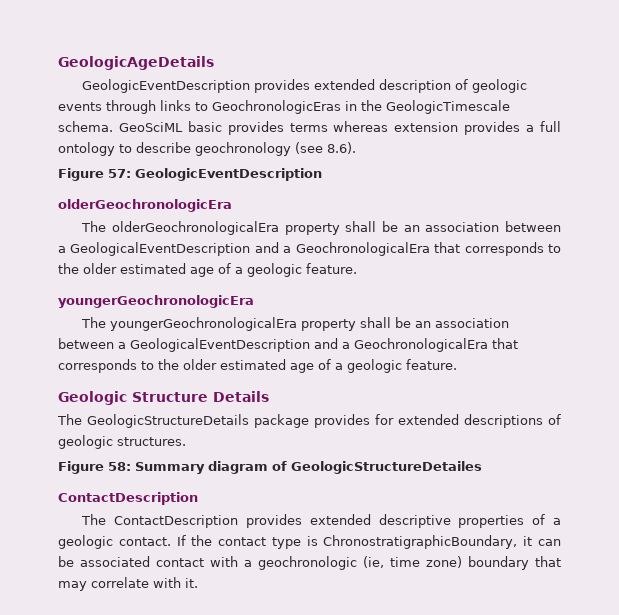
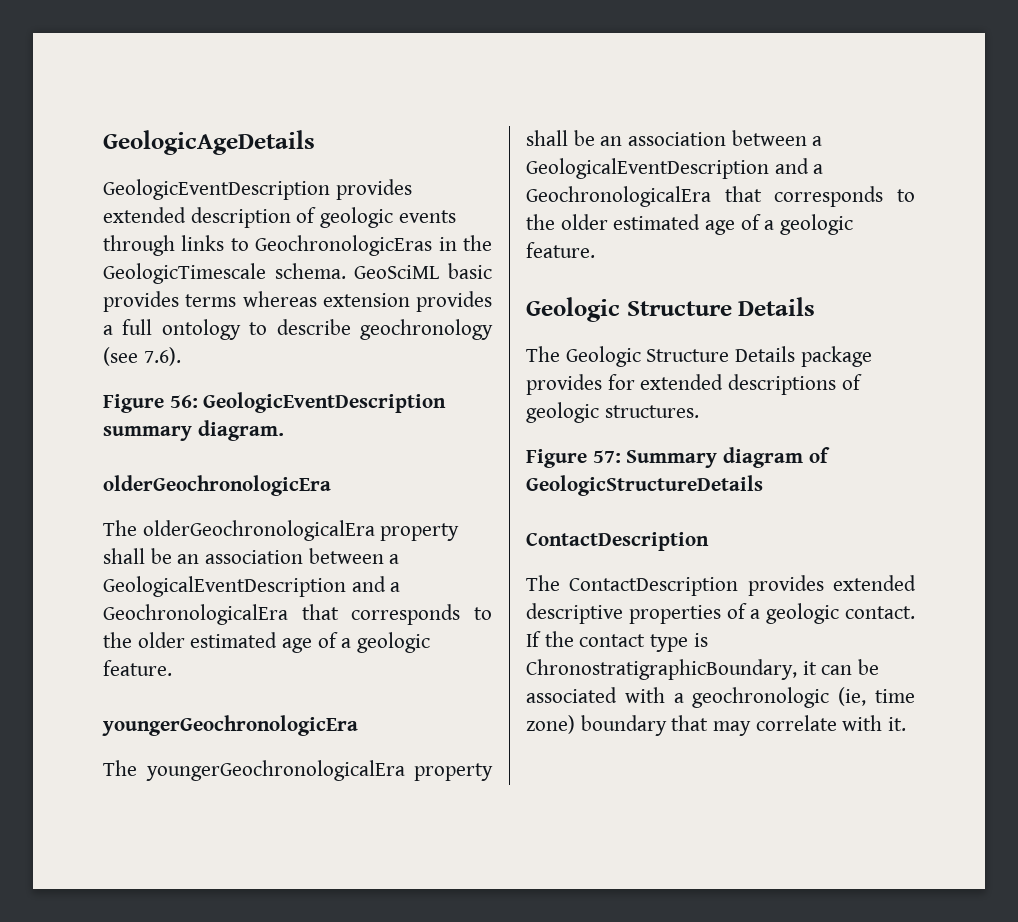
[327,142,356,154] [58,168,322,181] 8.6). // Figure 57: GeologicEventDescription -> [143,347,181,366] [103,392,447,413] [103,420,284,441] 7.6). // Figure 56: GeologicEventDescription summary diagram.
[87,414,249,428] GeologicStructureDetails -> [565,346,796,367] Geologic Structure Details
[108,462,131,471] 58: -> [592,450,621,463] 57:
[291,461,482,474] GeologicStructureDetailes -> [526,475,763,496] GeologicStructureDetails
[156,558,204,567] contact -> (617, 695) none

